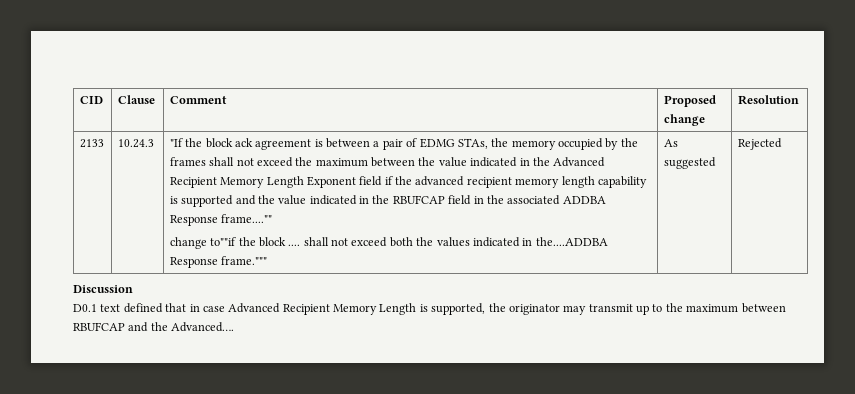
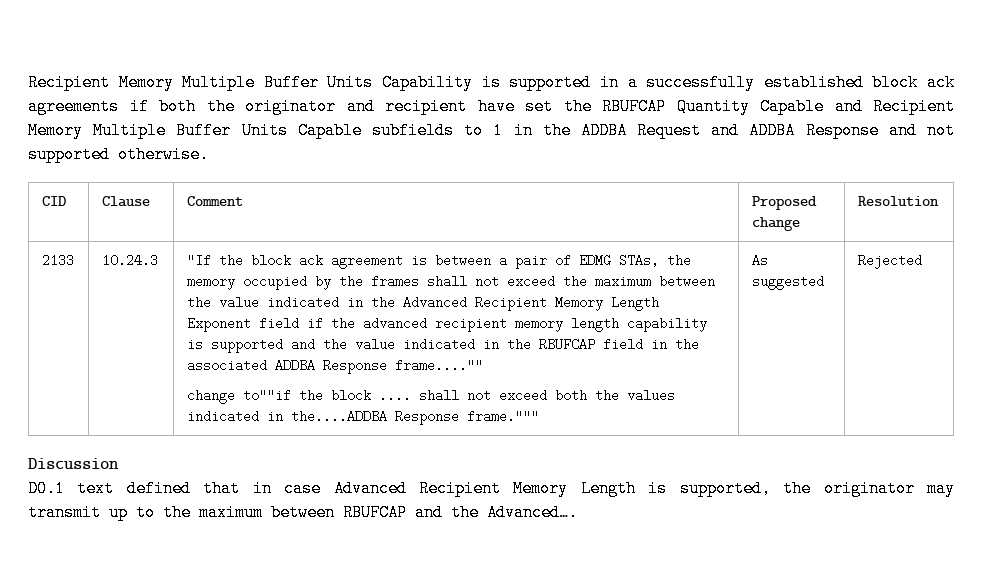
(79, 100) none -> [28,74,956,91] [28,98,955,115] [28,122,955,139] [28,146,209,163] Recipient Memory Multiple Buffer Units Capability is supported in a successfully established block ack agreements if both the originator and recipient have set the RBUFCAP Quantity Capable and Recipient Memory Multiple Buffer Units Capable subfields to 1 in the ADDBA Request and ADDBA Response and not supported otherwise. //

